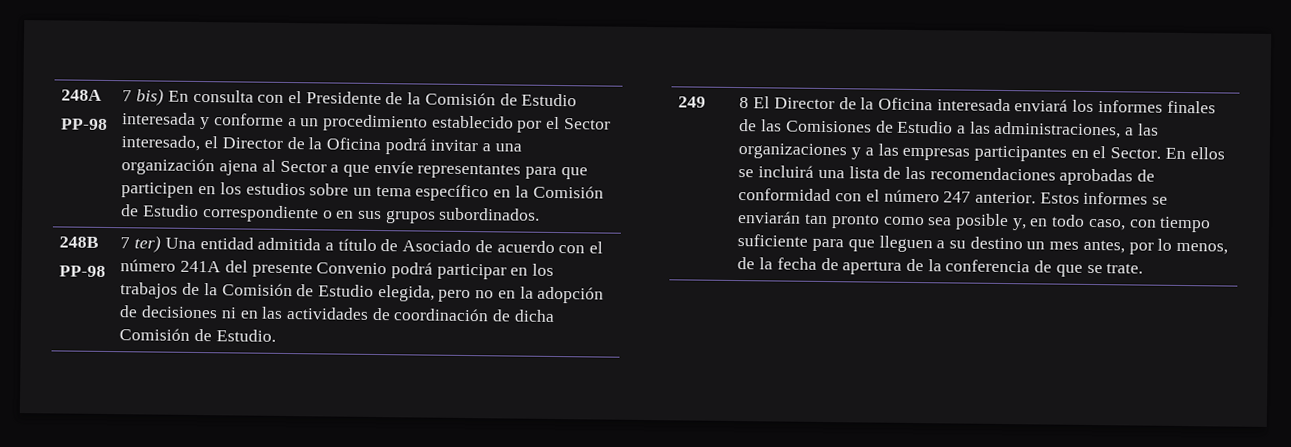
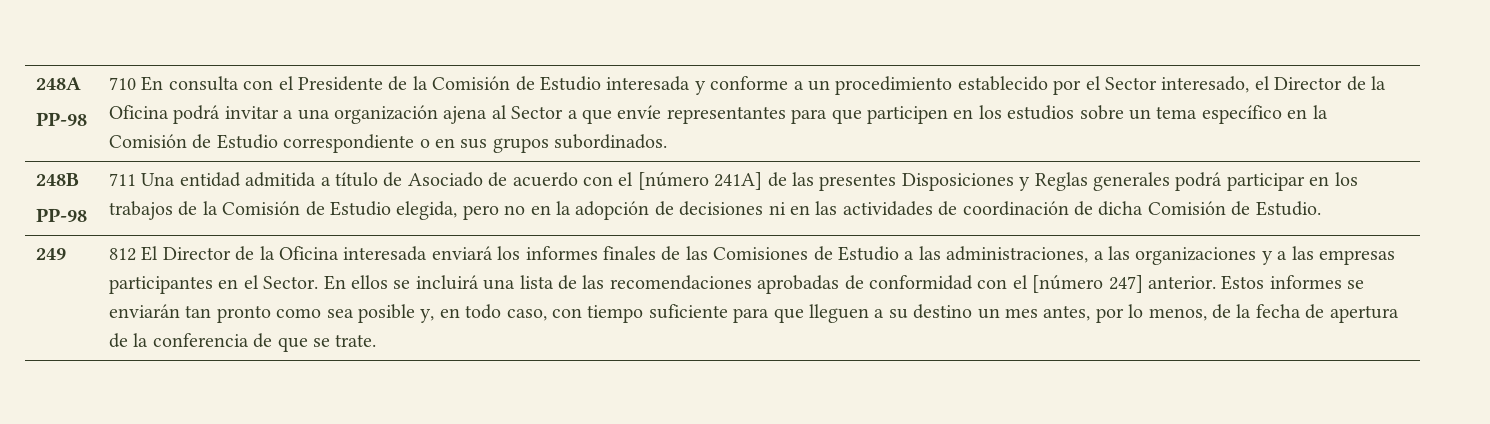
[122,88,165,106] 7 bis) -> [108,77,136,90] 710
[120,235,162,253] 7 ter) -> [108,173,136,186] 711
[120,259,388,278] número 241A del presente Convenio -> [637,172,1170,191] [número 241A] de las presentes Disposiciones y Reglas generales
[739,97,750,109] 8 -> [108,248,136,261] 812
[883,189,972,203] número 247 -> [1032,275,1143,293] [número 247]

